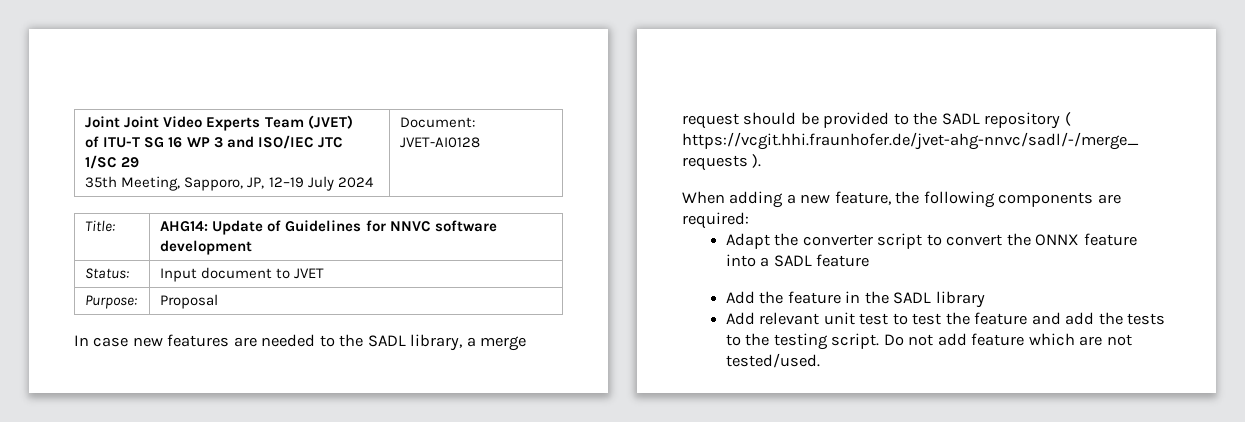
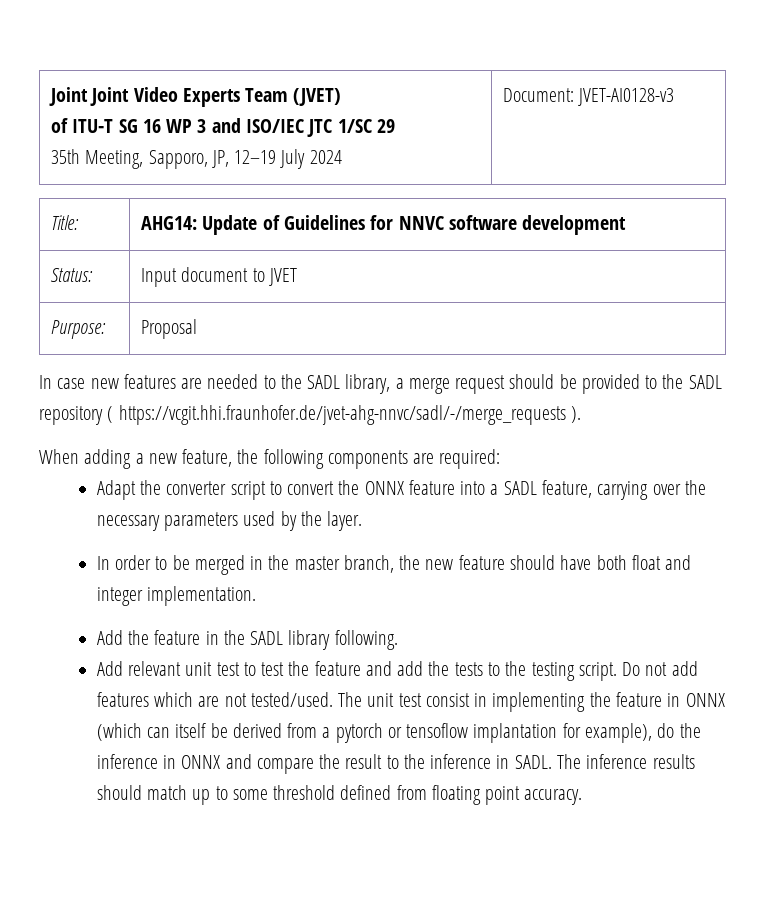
[400,137,481,148] JVET-AI0128 -> [578,88,675,106] JVET-AI0128-v3
[816,254,870,267] feature -> [541,480,706,500] [96,511,363,531] [96,555,692,575] [96,586,257,606] feature, carrying over the necessary parameters used by the layer. // In order to be merged in the master branch, the new feature should have both float and integer implementation.
(985, 299) none -> [334,630,398,650] following.
[971,333,1025,346] feature -> [96,692,149,707] features
(820, 360) none -> [338,692,725,712] [96,723,701,743] [96,754,695,774] [96,785,583,805] The unit test consist in implementing the feature in ONNX (which can itself be derived from a pytorch or tensoflow implantation for example), do the inference in ONNX and compare the result to the inference in SADL. The inference results should match up to some threshold defined from floating point accuracy.

